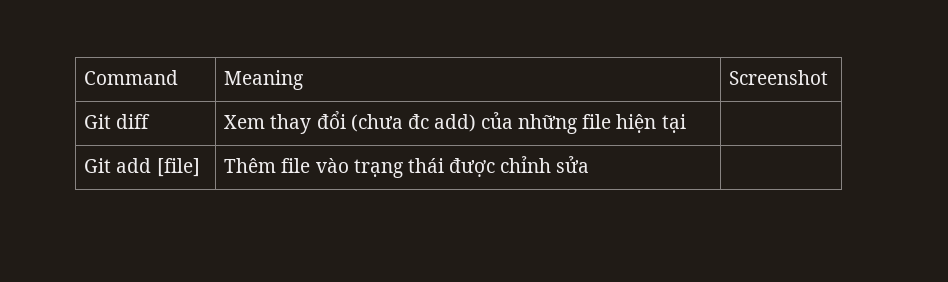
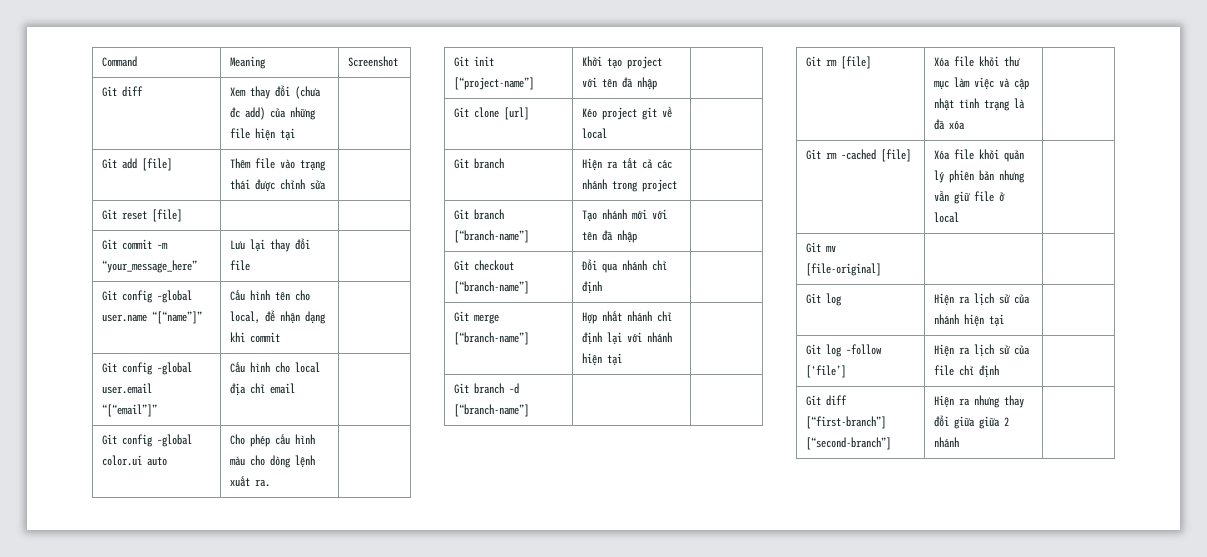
(590, 164) none -> [102,209,183,222] [102,239,169,250] [102,260,198,273] [230,238,311,252] [230,260,251,271] [102,290,193,303] [102,311,203,324] [230,290,311,301] [230,310,327,324] [230,332,281,343] [102,362,193,375] [102,383,153,394] [102,404,158,417] [230,362,321,373] [230,383,296,396] [102,434,193,447] [102,455,168,466] [230,434,316,447] [230,455,316,468] [230,476,271,487] [454,56,495,67] [454,77,535,90] [582,56,663,69] [582,77,658,90] [454,107,530,120] [582,106,673,120] [582,128,608,139] [454,158,505,169] [582,158,673,171] [582,179,678,192] [454,209,505,220] [454,230,530,243] [582,209,668,222] [582,230,638,243] [454,260,515,271] [454,281,530,294] [581,259,668,273] [582,281,603,294] [454,311,500,324] [454,332,530,345] [582,311,673,324] [582,332,673,345] [582,353,623,366] [454,383,520,394] [454,404,530,417] [806,56,872,69] [934,56,1021,67] [934,77,1030,90] [934,98,1026,111] [934,119,966,130] [806,149,912,162] [934,149,1025,162] [934,170,1026,183] [934,191,1006,204] [934,212,960,223] [806,242,837,253] [806,263,882,276] [806,293,843,306] [934,293,1031,306] [934,314,1005,327] [806,344,883,357] [806,365,847,378] [934,344,1031,357] [934,365,1000,378] [806,395,848,406] [806,416,887,429] [806,437,892,450] [934,395,1025,408] [934,415,1010,429] [934,437,960,448] // Git reset [file] | | // Git commit –m “your_message_here” | Lưu lại thay đổi file | // Git config –global user.name “[“name”]” | Cấu hình tên cho local, để nhận dạng khi commit | // Git config –global user.email “[“email”]” | Cấu hình cho local địa chỉ email | // Git config –global color.ui auto | Cho phép cấu hình màu cho dòng lệnh xuất ra. | // Git init [“project-name”] | Khởi tạo project với tên đã nhập | // Git clone [url] | Kéo project git về local | // Git branch | Hiện ra tất cả các nhánh trong project | // Git branch [“branch-name”] | Tạo nhánh mới với tên đã nhập | // Git checkout [“branch-name”] | Đổi qua nhánh chỉ định | // Git merge [“branch-name”] | Hợp nhất nhánh chỉ định lại với nhánh hiện tại | // Git branch –d [“branch-name”] | | // Git rm [file] | Xóa file khỏi thư mục làm việc và cập nhật tình trạng là đã xóa | // Git rm –cached [file] | Xóa file khỏi quản lý phiên bản nhưng vẫn giữ file ở local | // Git mv [file-original] | | // Git log | Hiện ra lịch sử của nhánh hiện tại | // Git log –follow [‘file’] | Hiện ra lịch sử của file chỉ định | // Git diff [“first-branch”] [“second-branch”] | Hiện ra nhưng thay đổi giữa giữa 2 nhánh |

